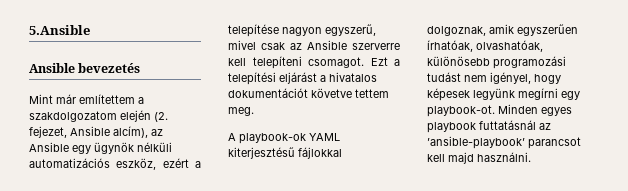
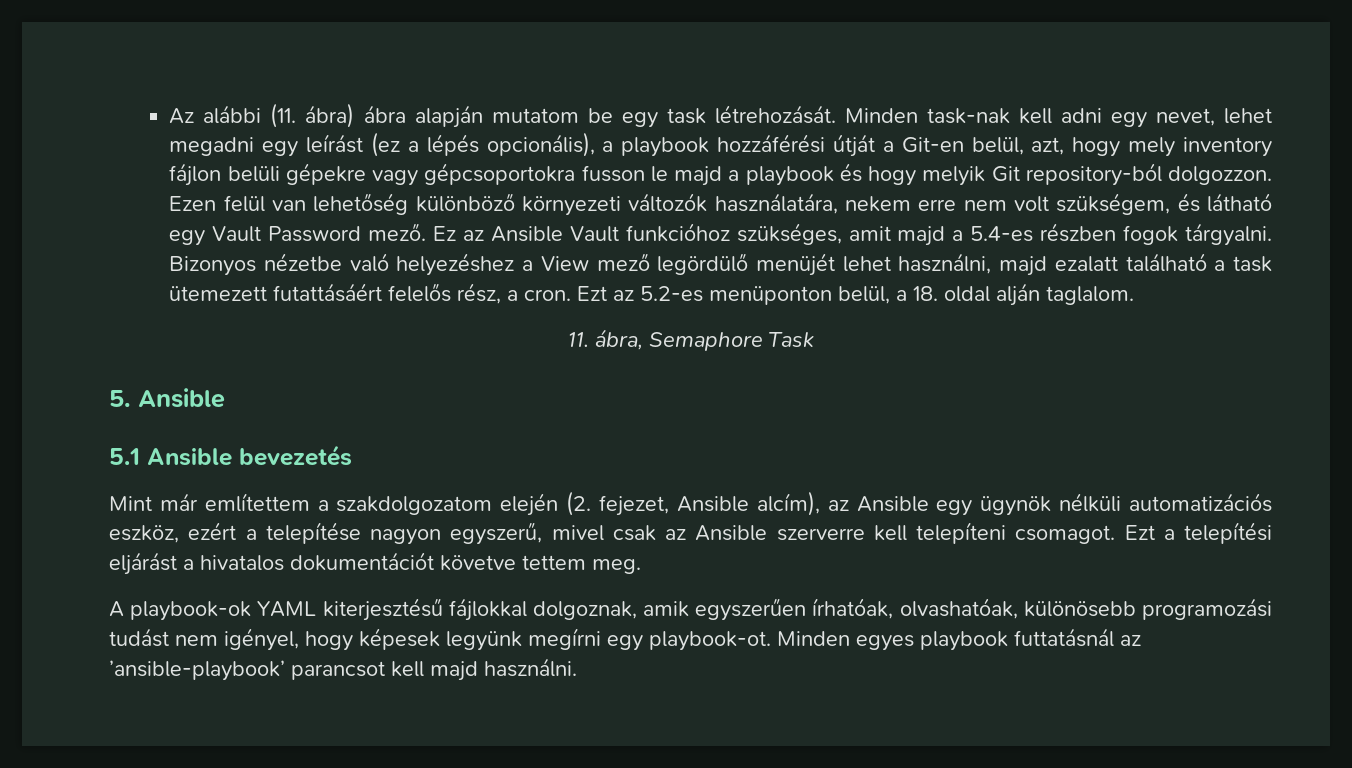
[29,25,90,35] 5.Ansible // -> [169,103,1273,128] [169,132,1272,157] [169,163,1272,186] [169,193,1272,216] [169,223,1273,246] [169,253,1272,276] [169,283,1135,306] [567,329,814,351] [109,388,225,408] [109,448,140,465] Az alábbi (11. ábra) ábra alapján mutatom be egy task létrehozását. Minden task-nak kell adni egy nevet, lehet megadni egy leírást (ez a lépés opcionális), a playbook hozzáférési útját a Git-en belül, azt, hogy mely inventory fájlon belüli gépekre vagy gépcsoportokra fusson le majd a playbook és hogy melyik Git repository-ból dolgozzon. Ezen felül van lehetőség különböző környezeti változók használatára, nekem erre nem volt szükségem, és látható egy Vault Password mező. Ez az Ansible Vault funkcióhoz szükséges, amit majd a 5.4-es részben fogok tárgyalni. Bizonyos nézetbe való helyezéshez a View mező legördülő menüjét lehet használni, majd ezalatt található a task ütemezett futattásáért felelős rész, a cron. Ezt az 5.2-es menüponton belül, a 18. oldal alján taglalom. // 11. ábra, Semaphore Task // 5. Ansible // 5.1

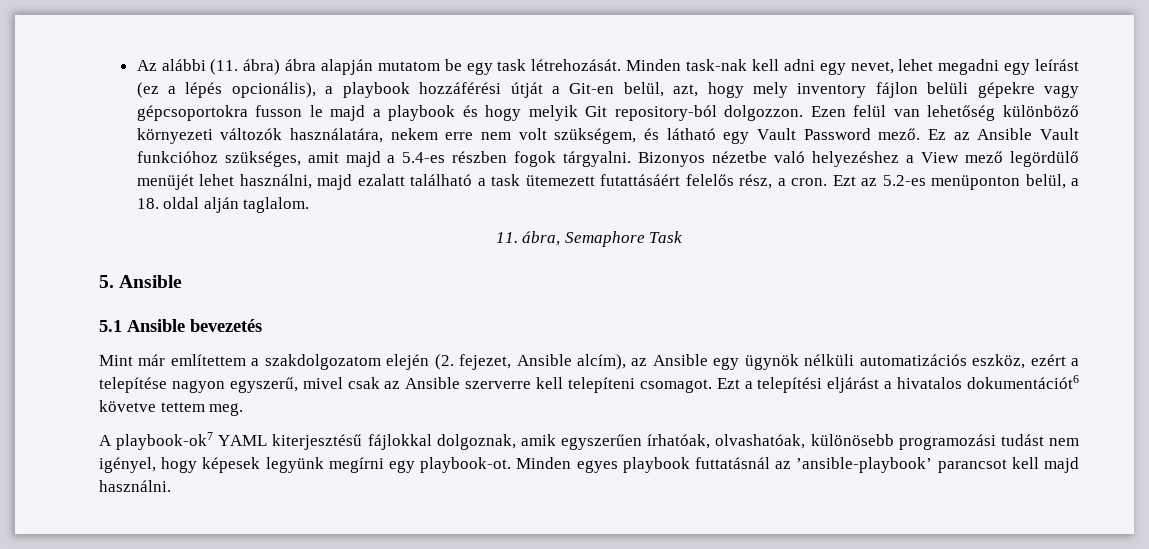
[290,552,434,571] dokumentációt -> [966,375,1079,389] dokumentációt6
[130,601,252,621] playbook-ok -> [116,432,214,450] playbook-ok7

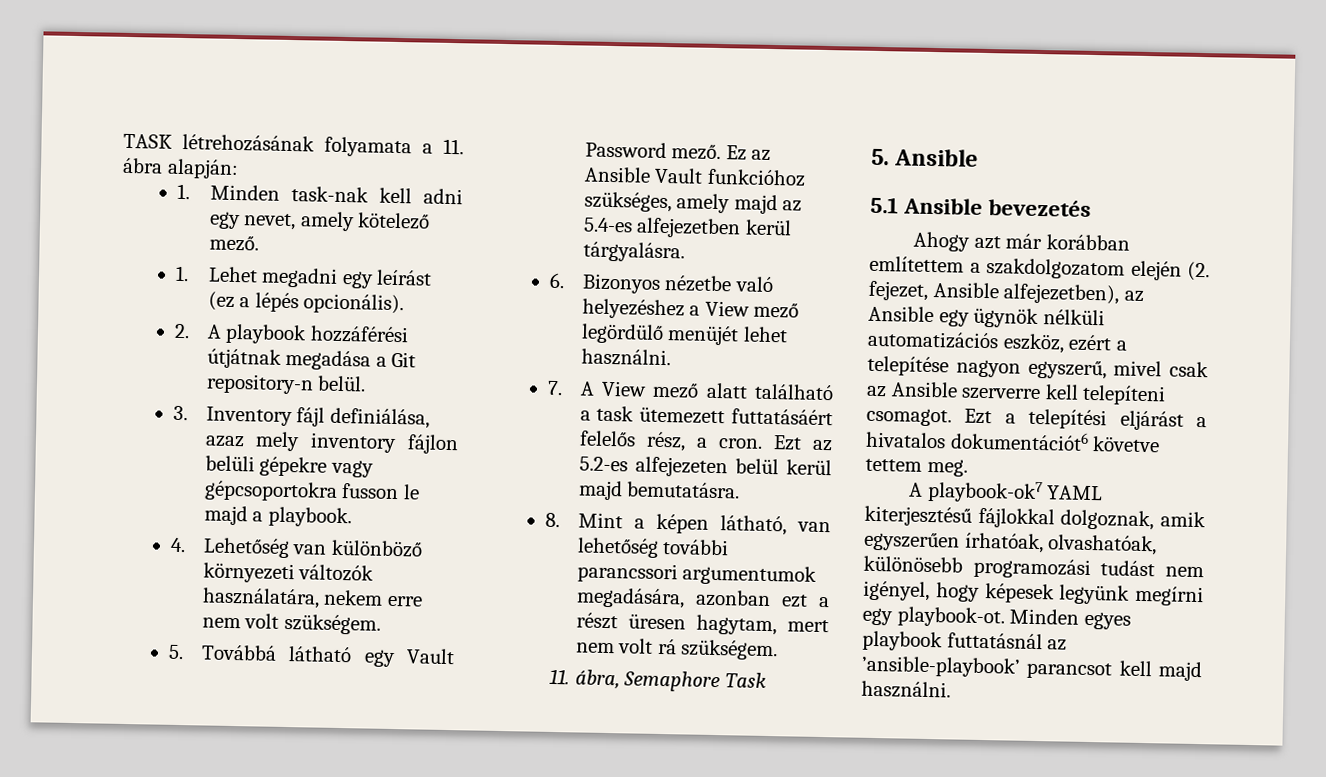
[136,59,622,75] Az alábbi (11. ábra) ábra alapján mutatom be egy task létrehozását. -> [123,133,464,158] [122,157,239,180] [177,183,191,200] TASK létrehozásának folyamata a 11. ábra alapján: // 1.
[898,59,934,71] lehet -> [299,211,431,232] [208,235,259,252] [175,265,258,283] amely kötelező mező. // 1. Lehet
[231,82,744,98] opcionális), a playbook hozzáférési útját a Git-en belül, azt, hogy -> [303,293,405,315] [174,323,409,345] [206,348,417,371] [205,373,367,395] [173,405,430,429] [204,435,245,448] opcionális). // 2. A playbook hozzáférési útjátnak megadása a Git repository-n belül. // 3. Inventory fájl definiálása, azaz
[388,105,996,121] playbook és hogy melyik Git repository-ból dolgozzon. Ezen felül van lehetőség -> [267,506,352,528] [170,537,328,559] playbook. // 4. Lehetőség van
[554,128,659,144] szükségem, és -> [283,613,381,635] [168,644,277,661] szükségem. // 5. Továbbá
[307,151,632,167] amit majd a 5.4-es részben fogok tárgyalni. -> [676,193,803,215] [582,217,792,239] [582,241,685,263] [549,272,566,289] amely majd az 5.4-es alfejezetben kerül tárgyalásra. // 6.
[239,174,405,190] használni, majd ezalatt -> [580,348,671,367] [547,380,748,399] használni. // 7. A View mező alatt
[600,174,681,186] futattásáért -> [731,408,833,426] futtatásáért
[931,174,1079,190] [136,197,310,213] menüponton belül, a 18. oldal alján taglalom. -> [634,456,832,478] [577,480,741,501] [545,512,831,536] [576,537,730,558] [576,562,818,586] [575,587,830,609] [575,612,829,636] [575,638,779,661] alfejezeten belül kerül majd bemutatásra. // 8. Mint a képen látható, van lehetőség további parancssori argumentumok megadására, azonban ezt a részt üresen hagytam, mert nem volt rá szükségem.
[99,354,166,366] Mint már -> [913,231,1130,252] Ahogy azt már korábban
[577,354,627,370] alcím), -> [1003,283,1121,305] alfejezetben),

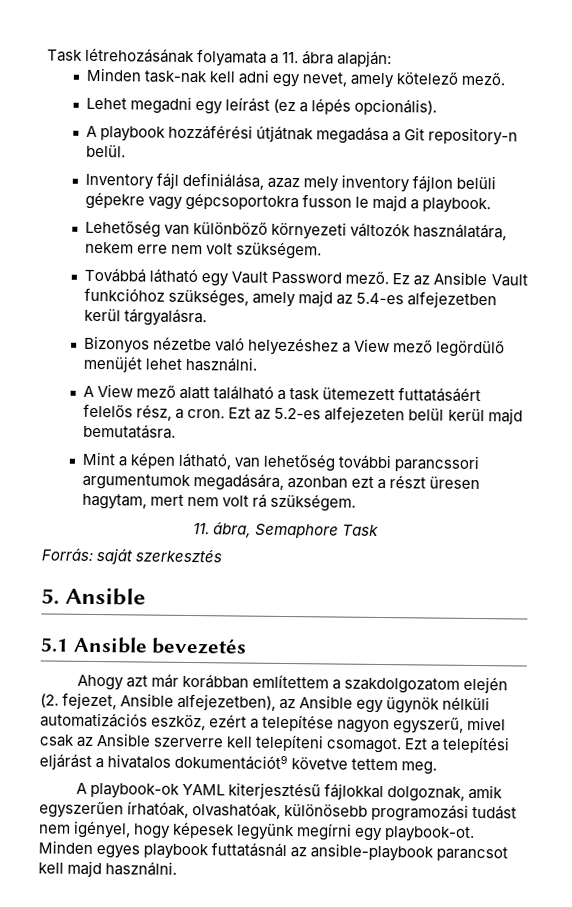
[123,133,173,149] TASK -> [47,49,83,62] Task
[177,183,191,200] 1. -> (393, 59) none
[175,265,190,282] 1. -> (507, 78) none
[174,323,191,339] 2. -> (438, 107) none
[173,405,189,421] 3. -> (127, 151) none
[170,537,187,553] 4. -> (492, 205) none
[168,644,185,660] 5. -> (323, 250) none
[549,272,566,289] 6. -> (208, 317) none
[547,380,564,396] 7. -> (259, 364) none
[545,512,561,528] 8. -> (177, 431) none
(766, 680) none -> [41,547,223,565] // Forrás: saját szerkesztés
[949,430,1089,451] dokumentációt6 -> [174,753,289,771] dokumentációt9
[926,479,1043,504] playbook-ok7 -> [89,782,180,799] playbook-ok
[861,655,1021,678] ’ansible-playbook’ -> [310,843,435,862] ansible-playbook

